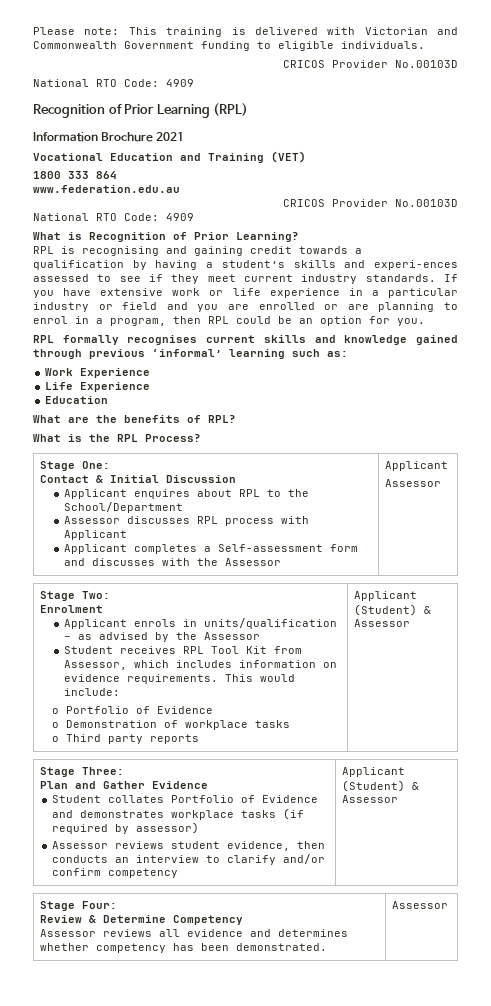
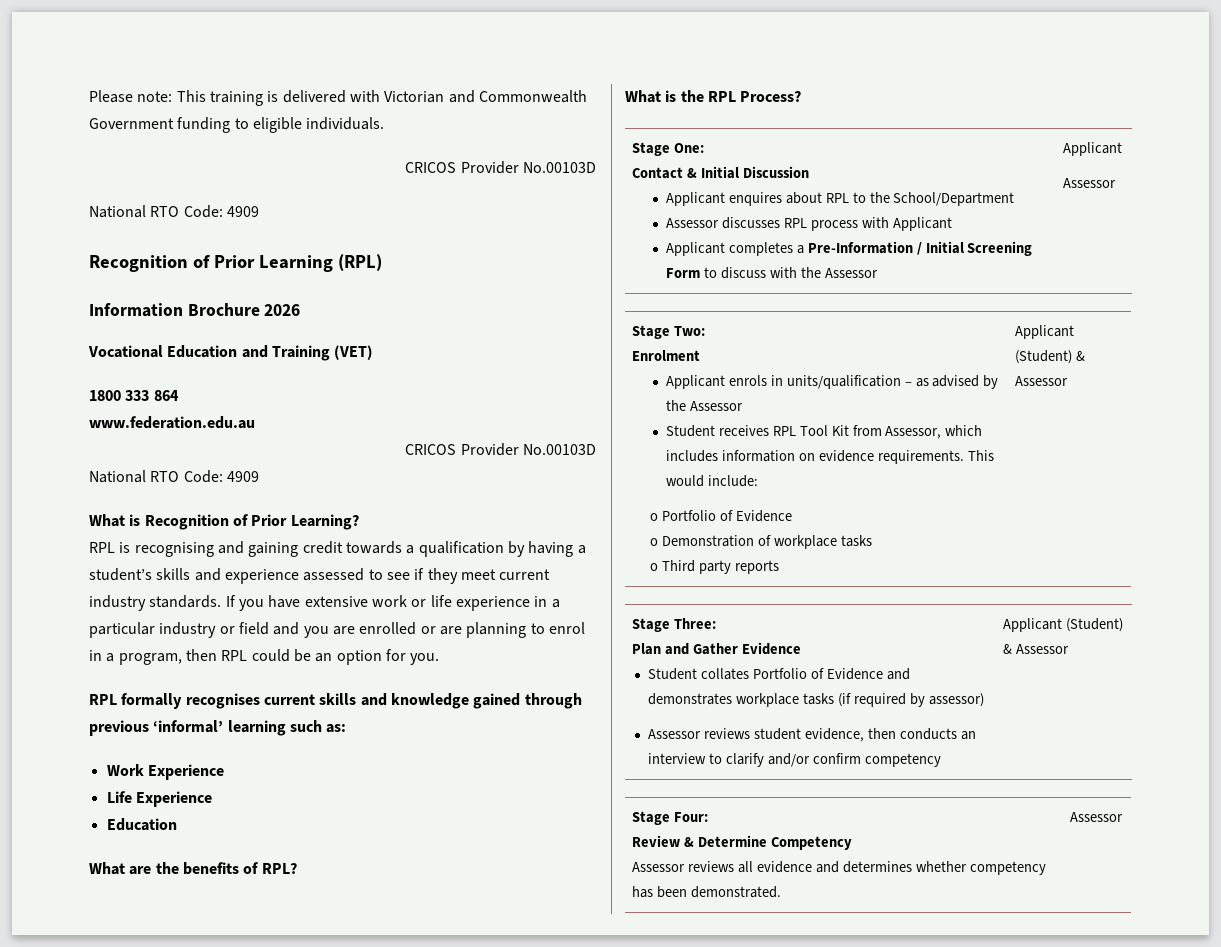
[156,132,185,142] 2021 -> [264,304,301,316] 2026
[374,260,458,270] experi-ences -> [224,569,299,584] experience
[217,544,358,552] [63,558,155,566] Self-assessment form and discusses -> [807,241,1033,256] [665,267,766,279] Pre-Information / Initial Screening Form to discuss

